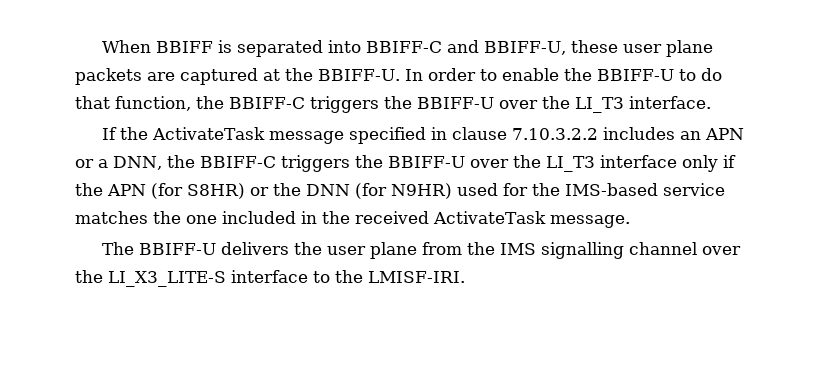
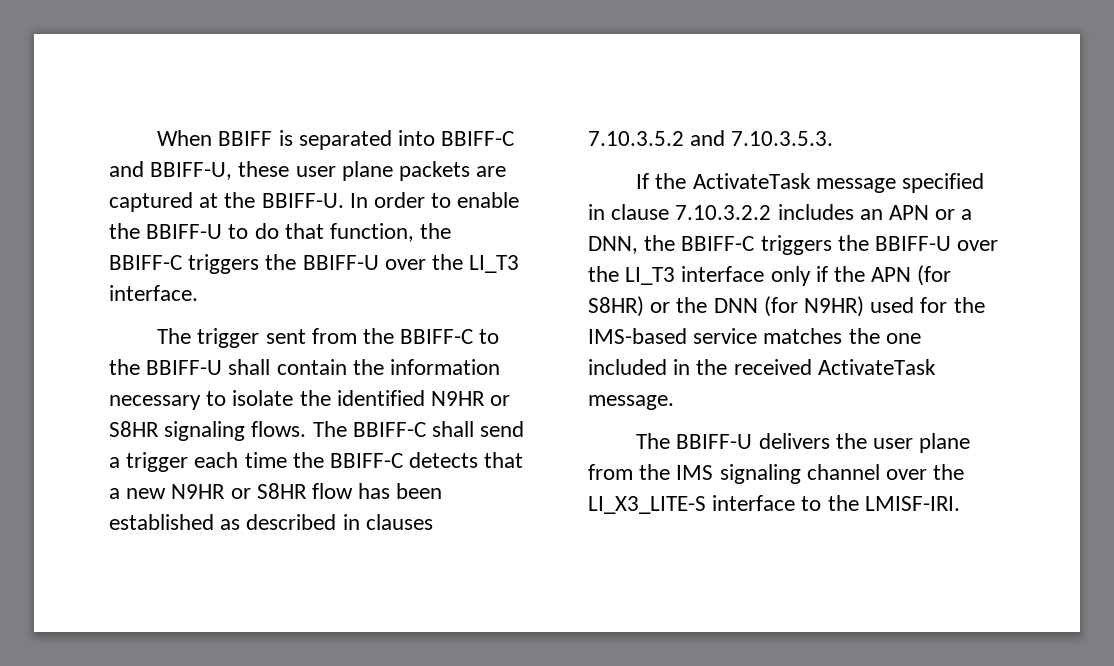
(711, 102) none -> [157,328,500,348] [109,359,501,375] [109,390,511,410] [109,421,525,441] [109,452,524,472] [109,483,443,499] [109,514,433,530] [588,130,834,146] // The trigger sent from the BBIFF-C to the BBIFF-U shall contain the information necessary to isolate the identified N9HR or S8HR signaling flows. The BBIFF-C shall send a trigger each time the BBIFF-C detects that a new N9HR or S8HR flow has been established as described in clauses 7.10.3.5.2 and 7.10.3.5.3.
[540,242,624,259] signalling -> [719,464,801,484] signaling

